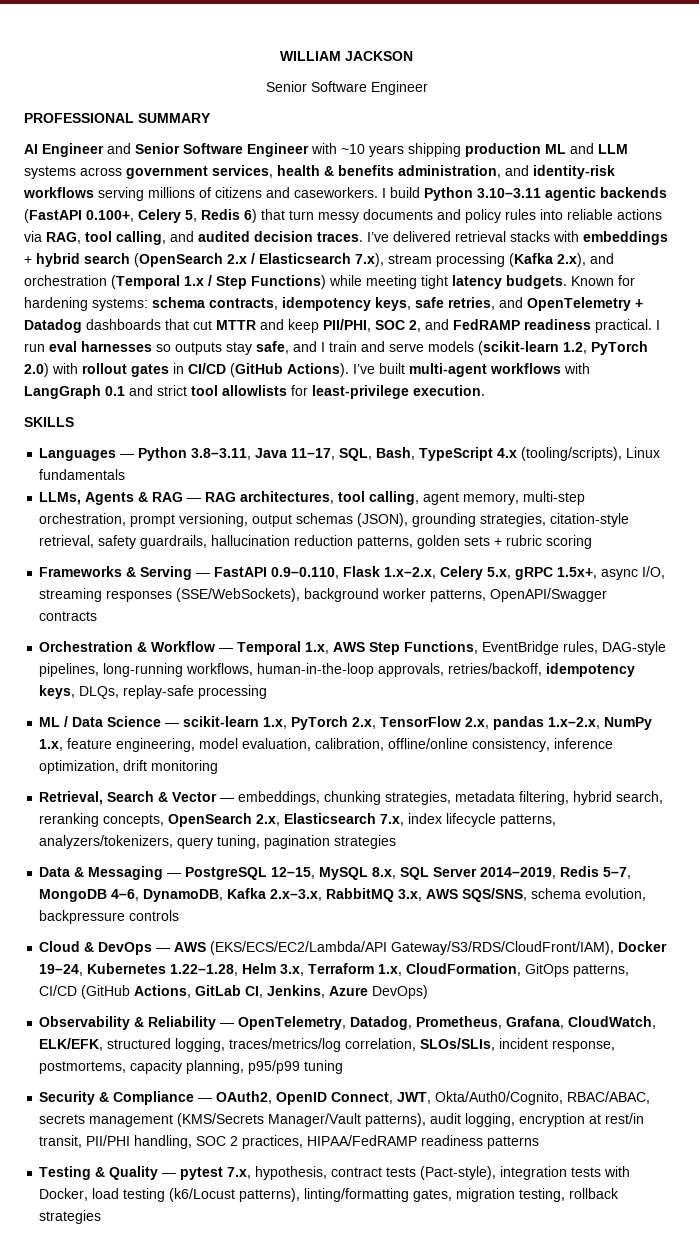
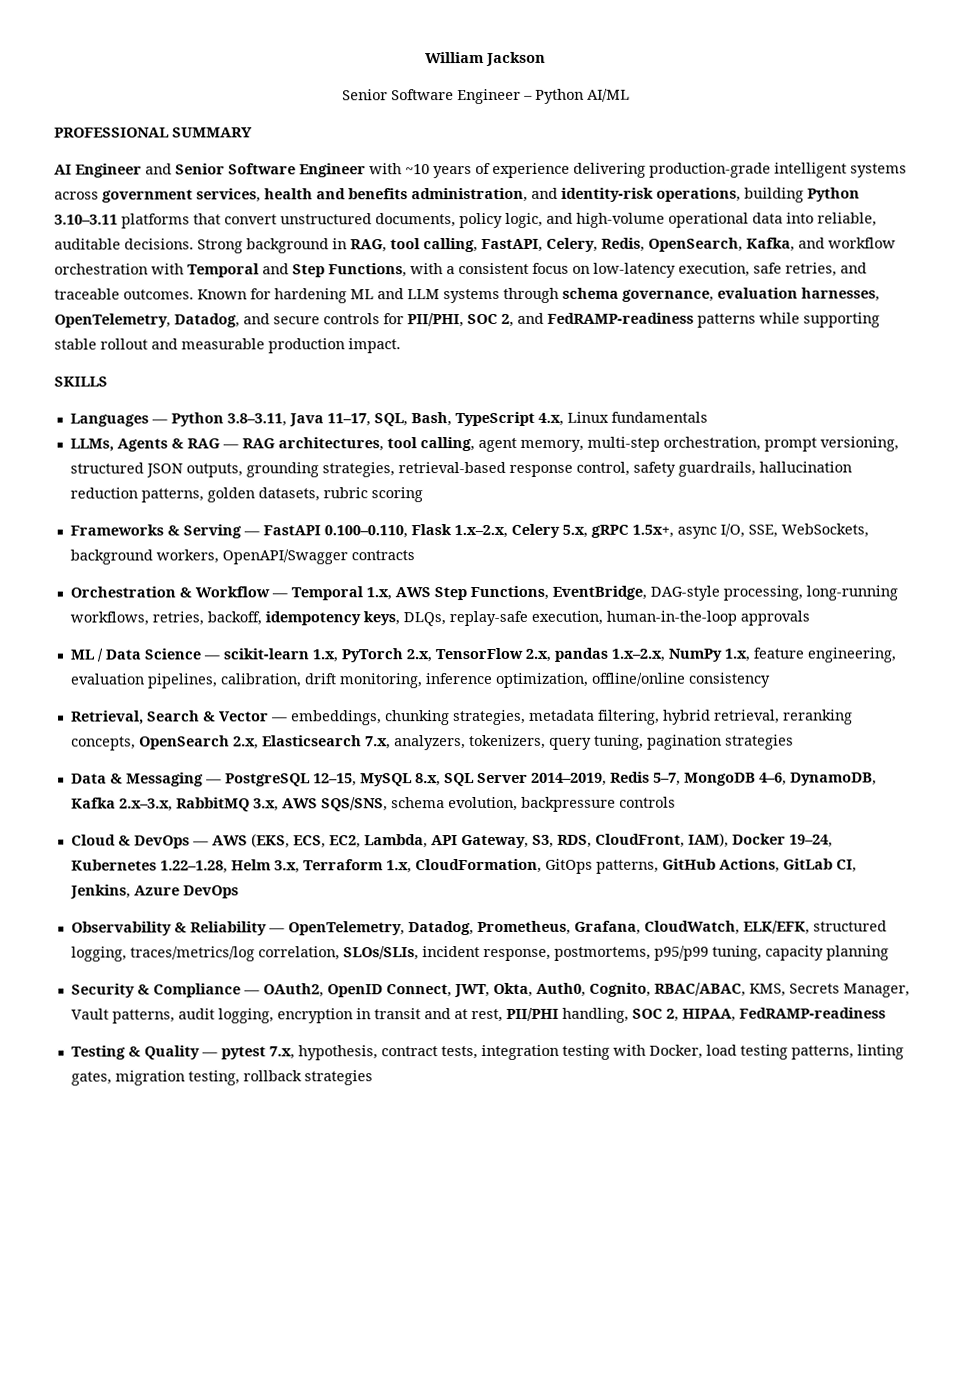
[280,51,413,61] [265,81,428,95] WILLIAM JACKSON // Senior Software Engineer -> [425,51,546,66] [341,88,630,105] William Jackson // Senior Software Engineer – Python AI/ML
[408,143,628,157] shipping production ML and LLM -> [475,162,847,178] of experience delivering production-grade intelligent
[324,166,334,176] & -> [316,188,346,200] and
[23,187,667,201] [24,209,662,223] [24,231,668,245] [24,253,614,267] [24,275,635,289] [24,297,643,311] [24,319,660,333] [24,341,648,355] [24,363,590,377] [24,385,485,399] workflows serving millions of citizens and caseworkers. I build Python 3.10–3.11 agentic backends (FastAPI 0.100+, Celery 5, Redis 6) that turn messy documents and policy rules into reliable actions via RAG, tool calling, and audited decision traces. I’ve delivered retrieval stacks with embeddings + hybrid search (OpenSearch 2.x / Elasticsearch 7.x), stream processing (Kafka 2.x), and orchestration (Temporal 1.x / Step Functions) while meeting tight latency budgets. Known for hardening systems: schema contracts, idempotency keys, safe retries, and OpenTelemetry + Datadog dashboards that cut MTTR and keep PII/PHI, SOC 2, and FedRAMP readiness practical. I run eval harnesses so outputs stay safe, and I train and serve models (scikit-learn 1.2, PyTorch 2.0) with rollout gates in CI/CD (GitHub Actions). I’ve built multi-agent workflows with LangGraph 0.1 and strict tool allowlists for least-privilege execution. -> [656,187,860,203] [54,212,877,229] [54,237,896,254] [54,262,867,278] [54,287,880,304] [54,312,880,328] [54,338,401,354] operations, building Python 3.10–3.11 platforms that convert unstructured documents, policy logic, and high-volume operational data into reliable, auditable decisions. Strong background in RAG, tool calling, FastAPI, Celery, Redis, OpenSearch, Kafka, and workflow orchestration with Temporal and Step Functions, with a consistent focus on low-latency execution, safe retries, and traceable outcomes. Known for hardening ML and LLM systems through schema governance, evaluation harnesses, OpenTelemetry, Datadog, and secure controls for PII/PHI, SOC 2, and FedRAMP-readiness patterns while supporting stable rollout and measurable production impact.
[497,447,623,461] 4.x (tooling/scripts), -> [537,412,564,426] 4.x,
[252,513,630,527] [39,535,95,548] output schemas (JSON), grounding strategies, citation-style retrieval, -> [69,461,630,478] structured JSON outputs, grounding strategies, retrieval-based response control,
[464,536,503,546] sets + -> [257,487,320,502] datasets,
[271,567,340,579] 0.9–0.110, -> [323,525,408,539] 0.100–0.110,
[39,588,487,602] streaming responses (SSE/WebSockets), background worker patterns, -> [747,523,869,538] [69,549,219,565] SSE, WebSockets, background workers,
[482,641,667,655] [39,663,543,677] EventBridge rules, DAG-style pipelines, long-running workflows, human-in-the-loop approvals, retries/backoff, -> [551,585,898,601] [69,611,262,626] EventBridge, DAG-style processing, long-running workflows, retries, backoff,
[198,685,268,699] processing -> [530,610,810,626] execution, human-in-the-loop approvals
[199,738,614,752] [39,760,219,774] model evaluation, calibration, offline/online consistency, inference optimization, drift monitoring -> [69,672,771,689] evaluation pipelines, calibration, drift monitoring, inference optimization, offline/online consistency
[616,791,664,804] search, -> [713,709,780,724] retrieval,
[408,813,557,827] [39,835,174,849] index lifecycle patterns, analyzers/tokenizers, -> [393,734,546,751] analyzers, tokenizers,
[210,941,615,955] (EKS/ECS/EC2/Lambda/API Gateway/S3/RDS/CloudFront/IAM), -> [250,832,729,849] (EKS, ECS, EC2, Lambda, API Gateway, S3, RDS, CloudFront, IAM),
[39,985,131,999] CI/CD (GitHub -> [661,858,716,870] GitHub
[372,985,429,999] DevOps) -> [182,885,239,899] DevOps
[130,1060,344,1074] capacity planning, p95/p99 tuning -> [653,945,889,961] p95/p99 tuning, capacity planning
[435,1091,651,1105] [39,1113,645,1127] [39,1135,540,1149] Okta/Auth0/Cognito, RBAC/ABAC, secrets management (KMS/Secrets Manager/Vault patterns), audit logging, encryption at rest/in transit, PII/PHI handling, SOC 2 practices, HIPAA/FedRAMP readiness patterns -> [492,982,910,998] [70,1007,886,1024] Okta, Auth0, Cognito, RBAC/ABAC, KMS, Secrets Manager, Vault patterns, audit logging, encryption in transit and at rest, PII/PHI handling, SOC 2, HIPAA, FedRAMP-readiness
[386,1166,602,1180] tests (Pact-style), integration tests -> [440,1044,610,1061] tests, integration testing
[169,1188,410,1202] (k6/Locust patterns), linting/formatting -> [790,1044,904,1060] patterns, linting

